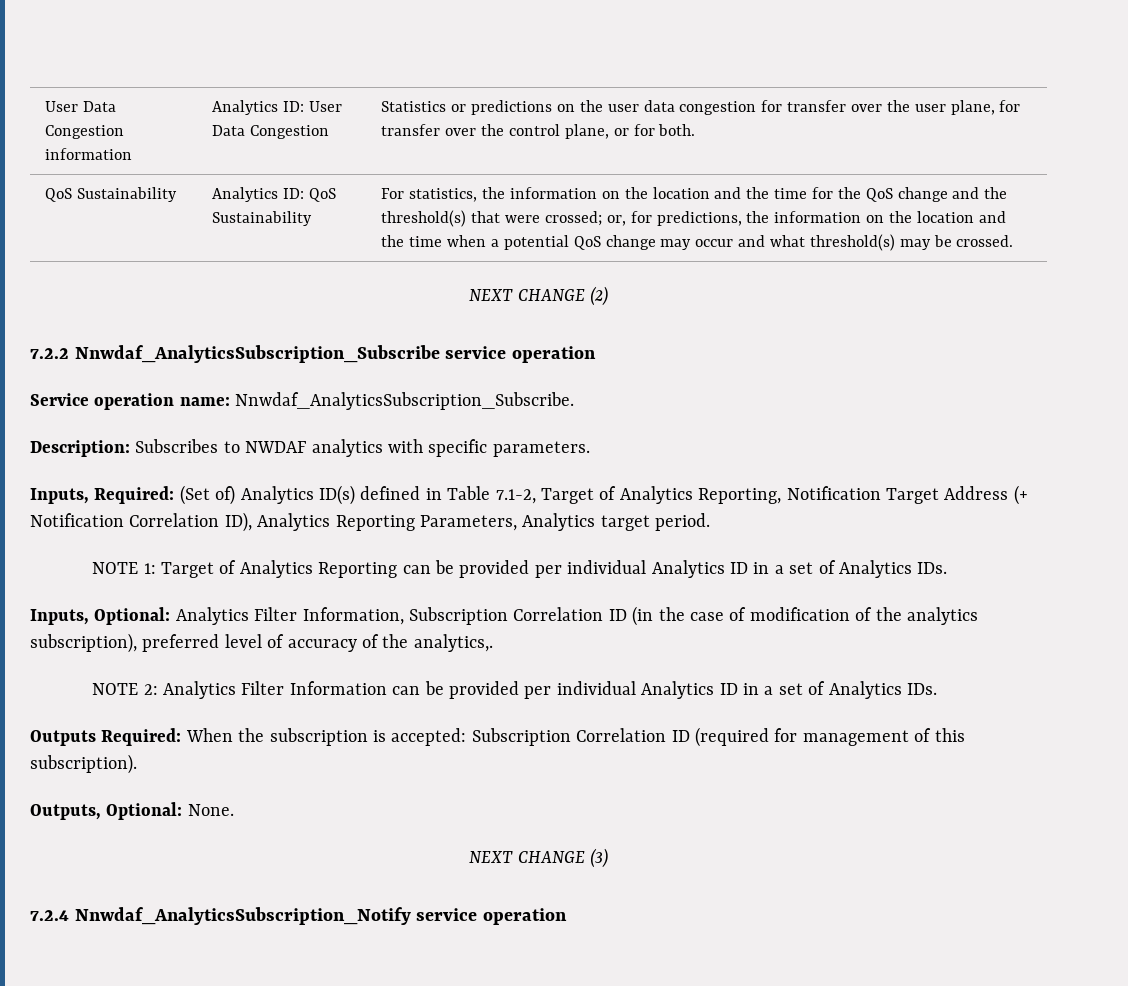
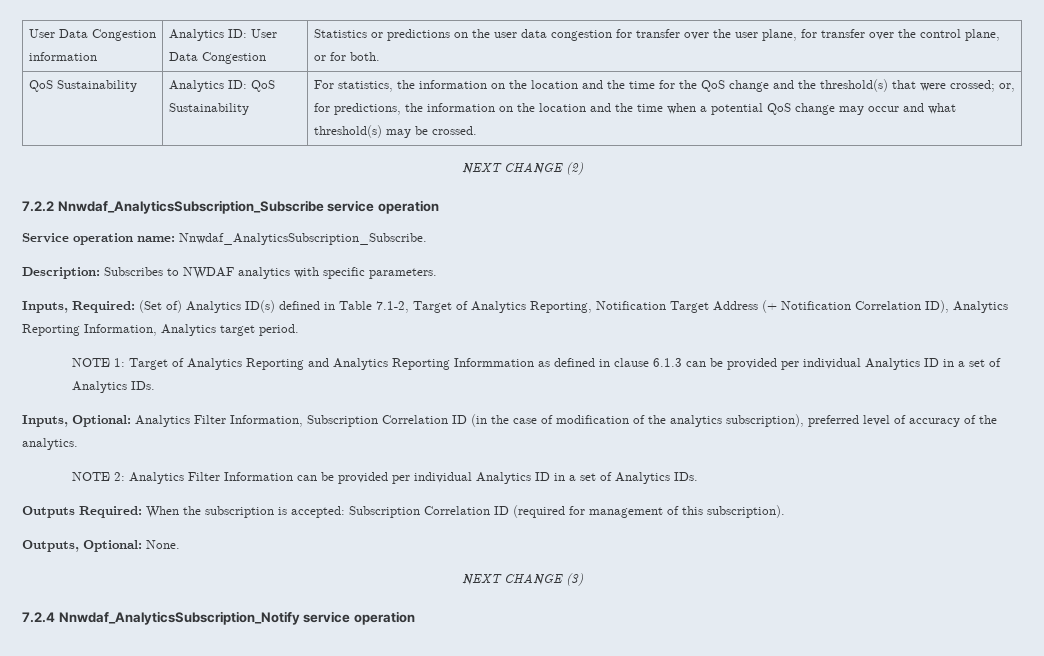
[420,515,517,531] Parameters, -> [84,324,157,336] Information,
(398, 570) none -> [307,358,682,370] and Analytics Reporting Informmation as defined in clause 6.1.3
[413,634,493,652] analytics,. -> [22,438,78,450] analytics.

